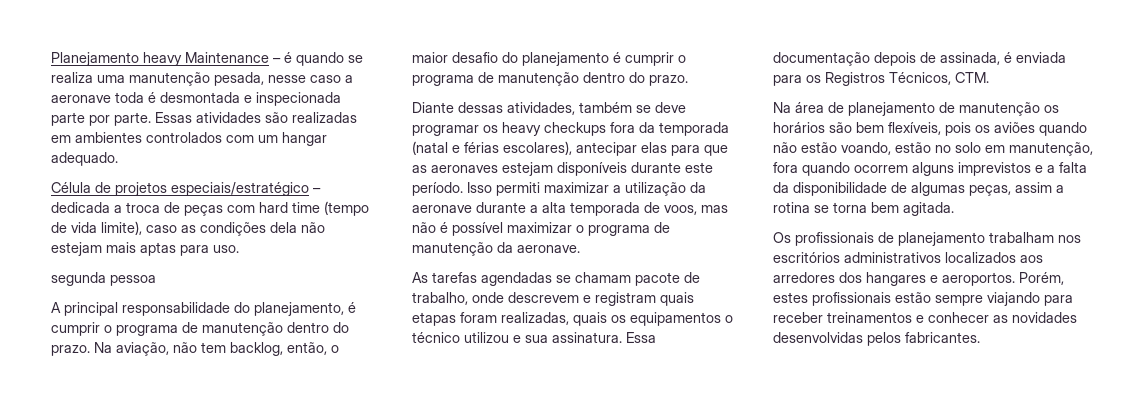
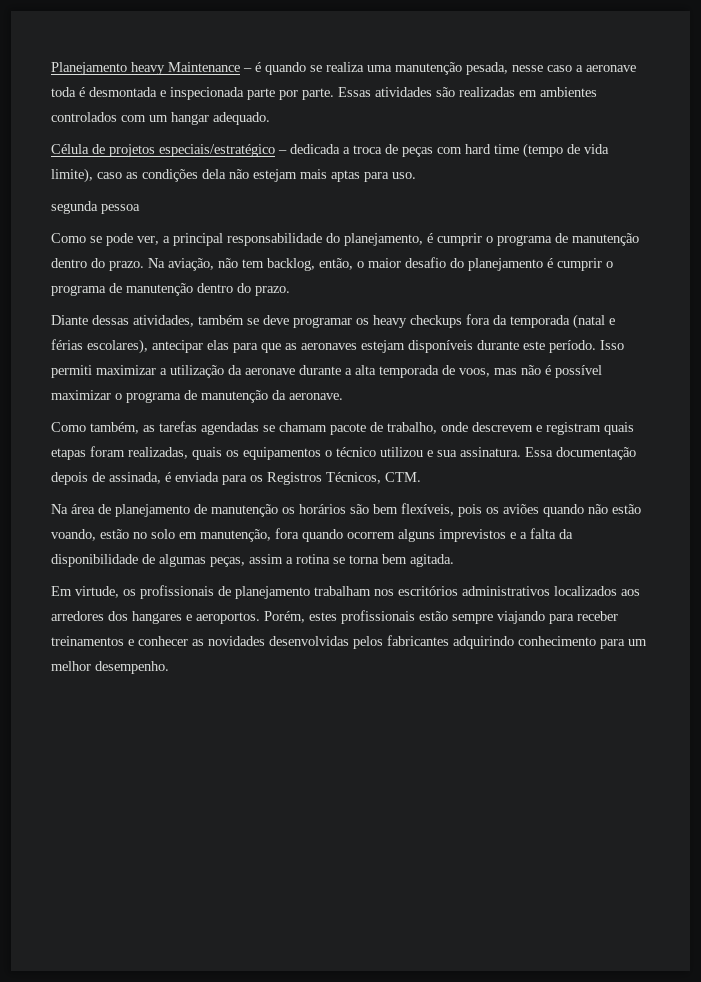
[51,302,61,313] A -> [51,233,170,246] Como se pode ver, a
[412,272,428,283] As -> [51,422,155,434] Como também, as
[773,232,791,243] Os -> [51,586,136,598] Em virtude, os
[905,332,980,343] fabricantes. -> [387,635,647,649] [51,661,169,674] fabricantes adquirindo conhecimento para um melhor desempenho.

